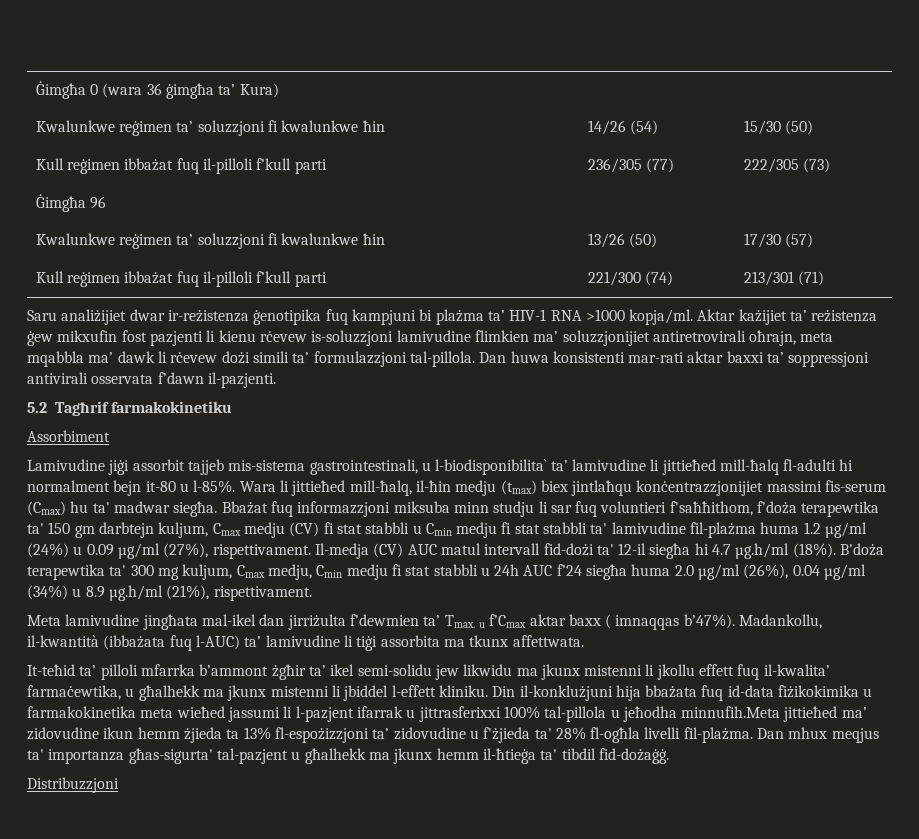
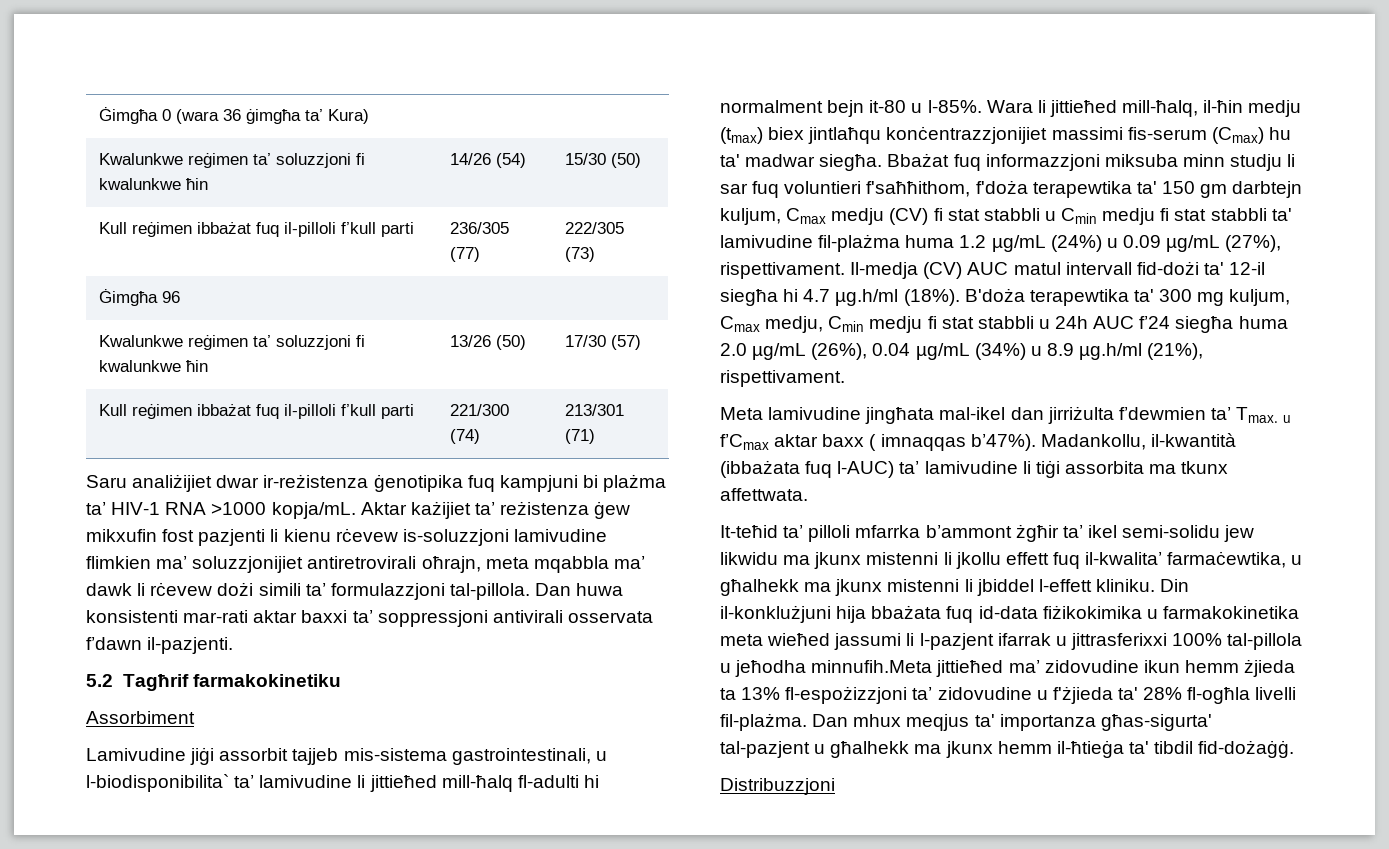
[629,309,694,325] kopja/ml. -> [271,502,356,519] kopja/mL.
[825,522,868,538] µg/ml -> [991,235,1046,252] µg/mL
[117,543,160,559] µg/ml -> [1166,235,1221,252] µg/mL
[698,564,741,580] µg/ml -> [752,343,807,360] µg/mL
[824,564,867,580] µg/ml -> [915,343,970,360] µg/mL

